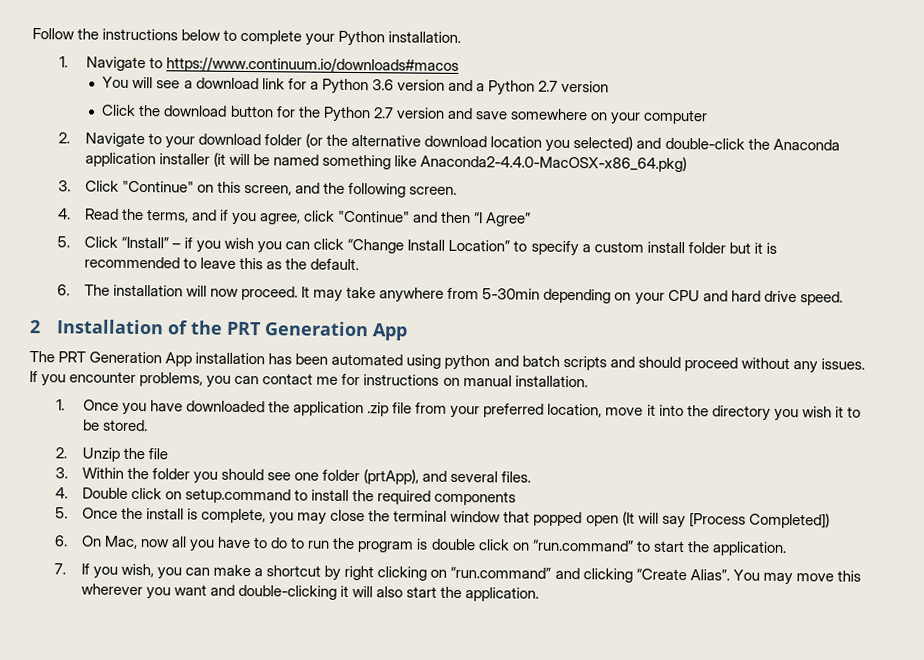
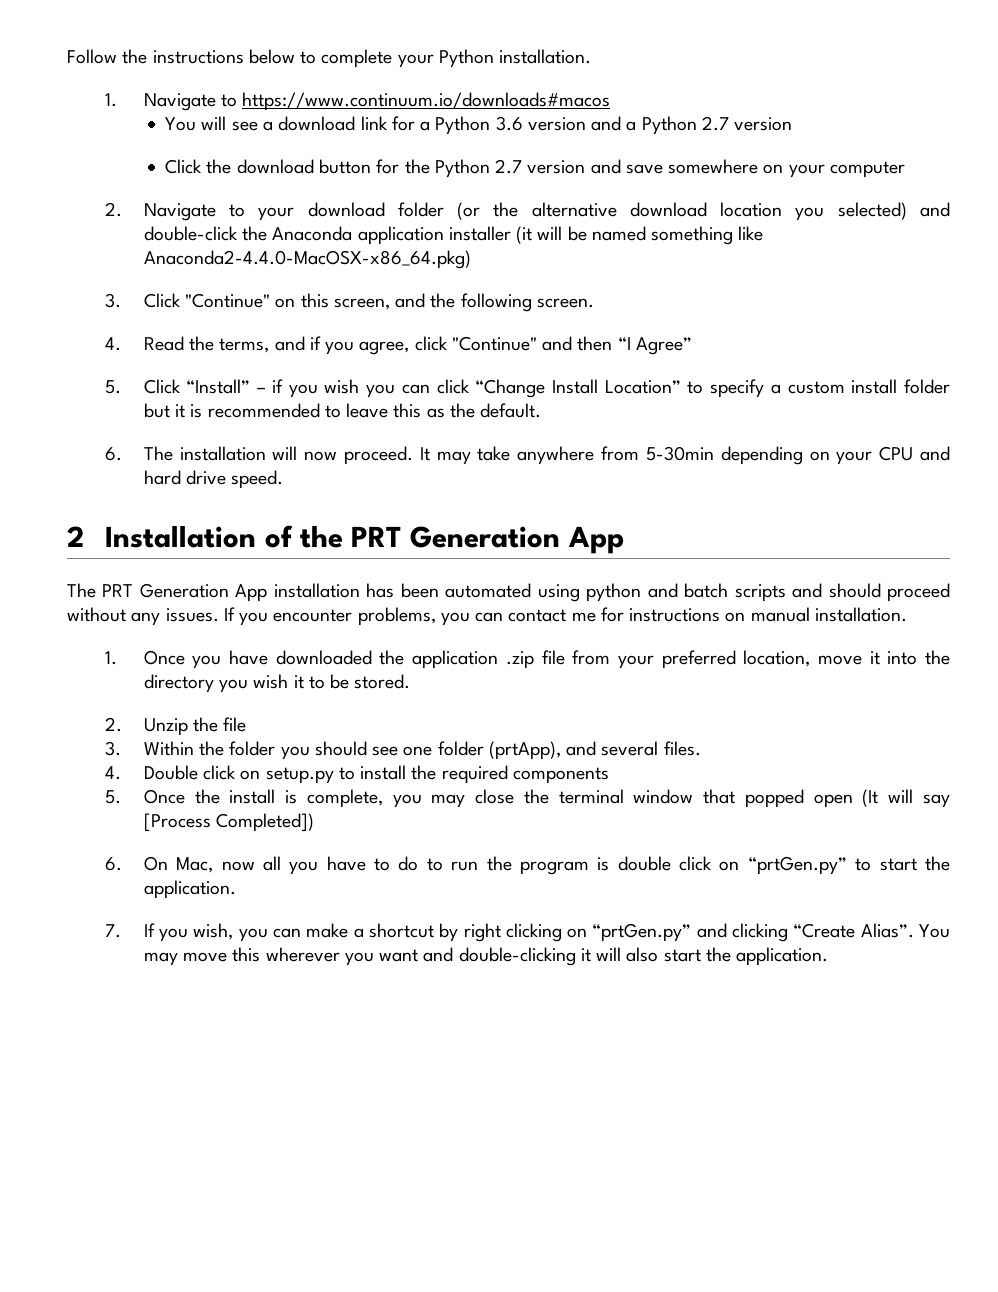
[185,488,292,504] setup.command -> [265,767,334,784] setup.py
[531,539,634,552] “run.command” -> [747,856,847,875] “prtGen.py”
[450,566,552,579] “run.command” -> [592,923,692,942] “prtGen.py”

